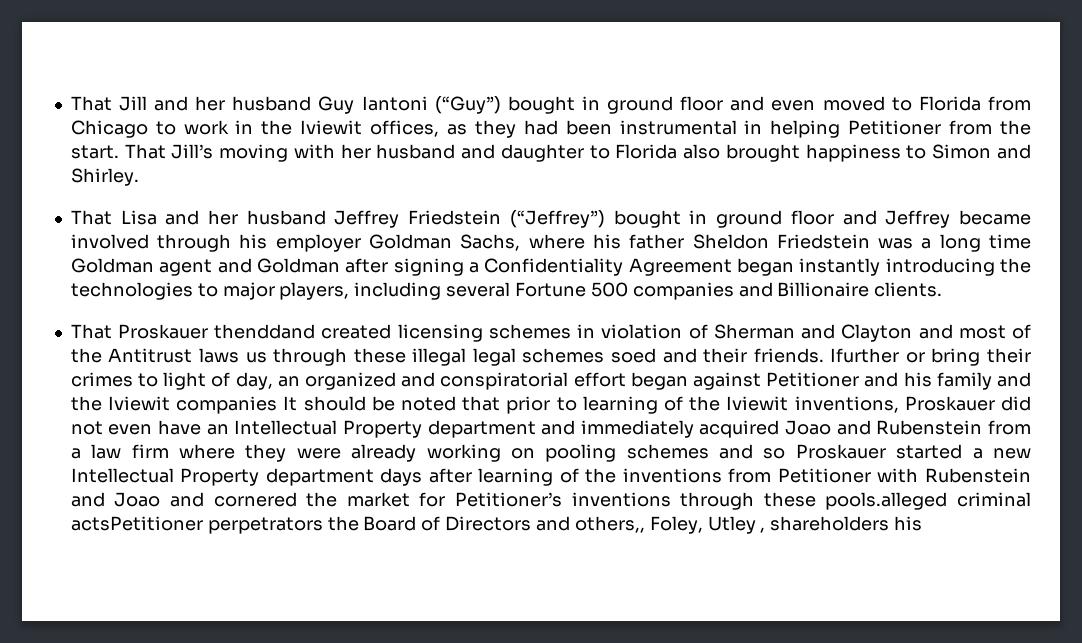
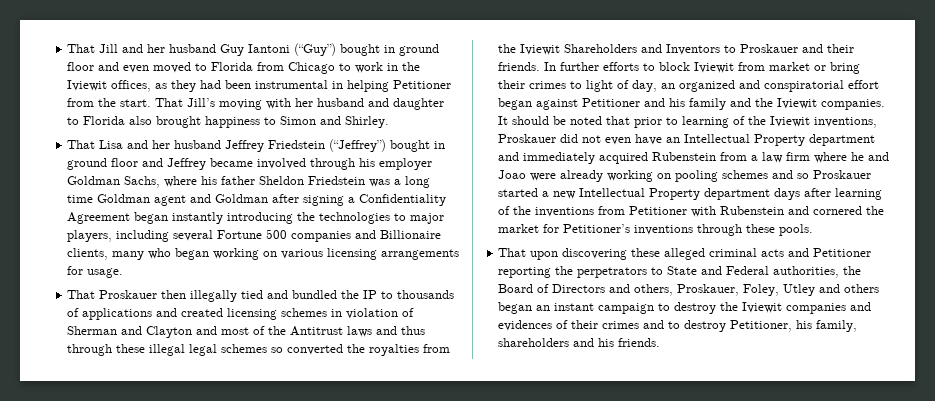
[874,282,943,297] [70,324,316,339] clients. // That Proskauer thenddand -> [67,248,460,260] [67,266,124,278] [67,290,455,302] [67,308,178,320] clients, many who began working on various licensing arrangements for usage. // That Proskauer then illegally tied and bundled the IP to thousands of applications and
[245,352,267,363] us -> [376,326,426,335] and thus
[610,348,900,363] soed and their friends. Ifurther -> [271,344,451,356] [498,44,855,55] [498,62,811,73] so converted the royalties from the Iviewit Shareholders and Inventors to Proskauer and their friends. In further efforts to block Iviewit from market
[176,396,278,414] companies -> [821,99,886,110] companies.
[785,420,871,435] Joao and -> (649, 158) none
[245,444,287,462] they -> [851,152,890,161] [498,170,527,179] he and Joao
[114,492,204,507] Joao and -> (810, 210) none
[825,492,1032,510] [70,516,323,534] pools.alleged criminal actsPetitioner perpetrators -> [779,224,814,236] [498,248,872,260] [498,266,840,278] pools. // That upon discovering these alleged criminal acts and Petitioner reporting the perpetrators to State and Federal authorities,
[574,516,923,534] others,, Foley, Utley , shareholders his -> [634,284,880,296] [498,302,872,314] [498,320,858,332] [498,338,661,347] others, Proskauer, Foley, Utley and others began an instant campaign to destroy the Iviewit companies and evidences of their crimes and to destroy Petitioner, his family, shareholders and his friends.

